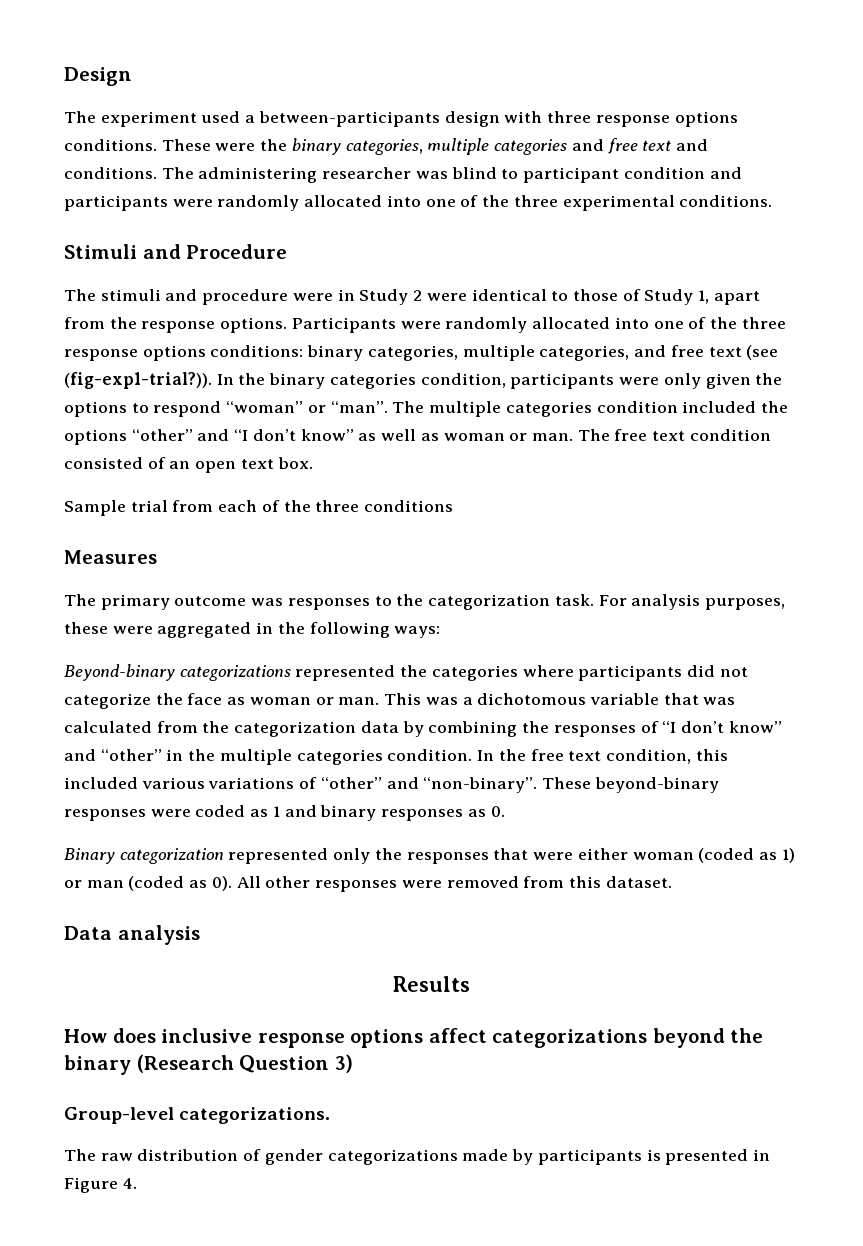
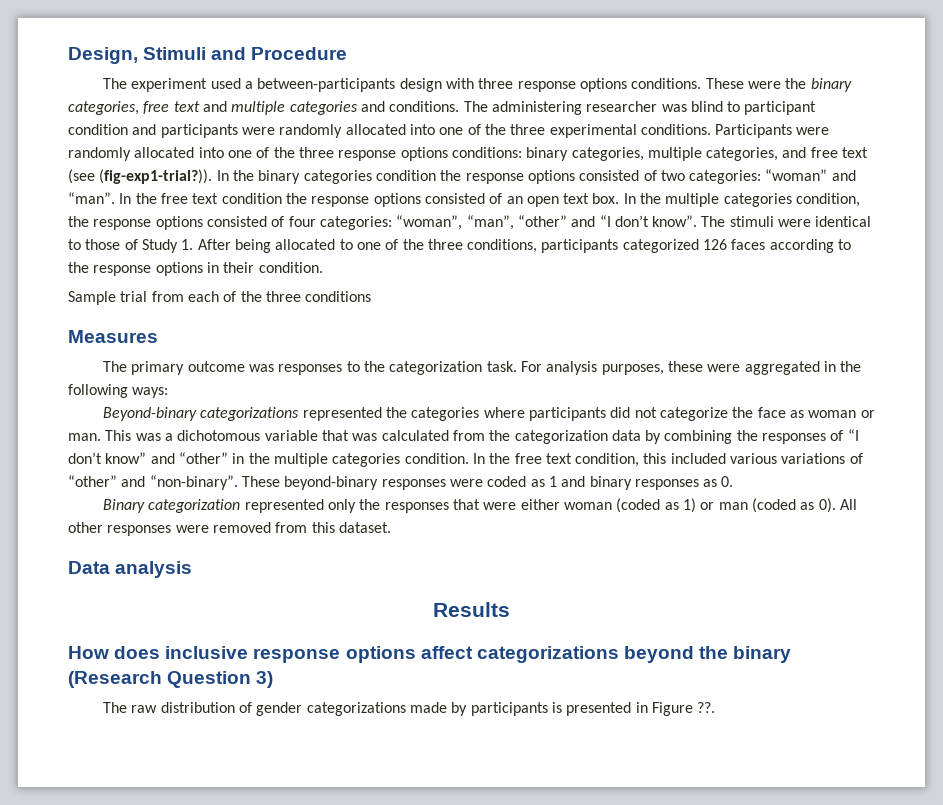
[64,67,132,86] Design -> [68,47,348,64] Design, Stimuli and Procedure
[427,138,672,155] multiple categories and free text -> [143,101,358,115] free text and multiple categories
[64,244,288,259] [64,289,760,305] [64,317,288,333] // Stimuli and Procedure // The stimuli and procedure were in Study 2 were identical to those of Study 1, apart from the response options. -> (711, 129) none
[420,373,783,389] [64,401,788,417] [64,429,771,445] condition, participants were only given the options to respond “woman” or “man”. The multiple categories condition included the options “other” and “I don’t know” as well as woman or man. The free text condition -> [375,169,856,184] [68,192,421,207] condition the response options consisted of two categories: “woman” and “man”. In the free text condition the response options
(313, 463) none -> [623,193,861,207] [68,215,872,230] [68,239,852,253] [68,262,323,276] In the multiple categories condition, the response options consisted of four categories: “woman”, “man”, “other” and “I don’t know”. The stimuli were identical to those of Study 1. After being allocated to one of the three conditions, participants categorized 126 faces according to the response options in their condition.
[64,1107,331,1124] // Group-level categorizations. -> (274, 679) none
[122,1178,137,1189] 4. -> [697,702,716,713] ??.

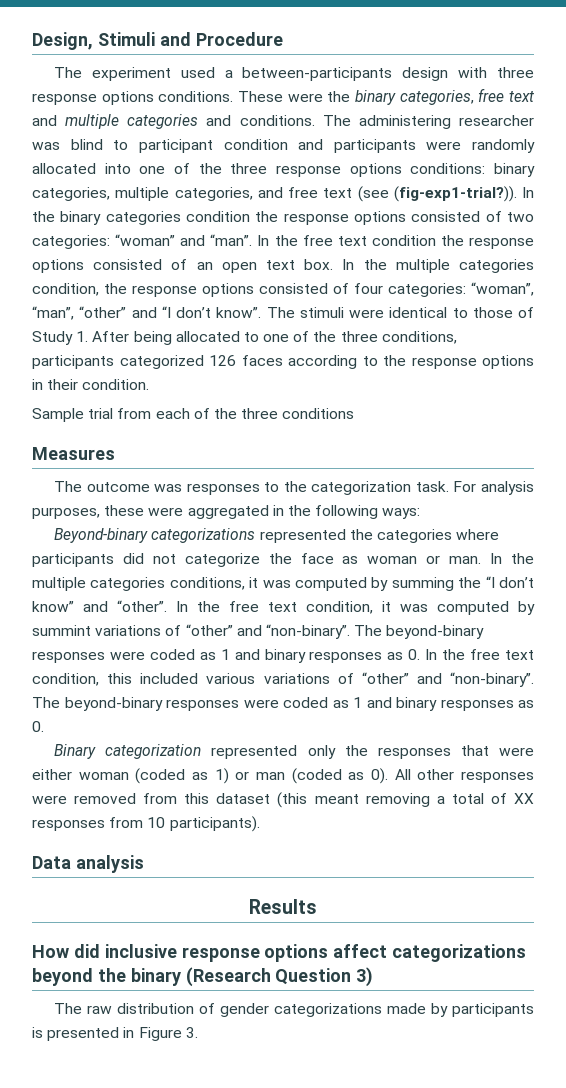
[549,124,830,138] [68,147,334,161] experimental conditions. Participants were randomly allocated into one of the three -> (268, 168) none
[131,361,185,375] primary -> (83, 486) none
[105,429,859,444] [68,452,469,467] This was a dichotomous variable that was calculated from the categorization data by combining the responses of “I don’t know” and “other” in the multiple categories condition. -> [490,553,534,564] [32,576,534,591] [32,600,535,615] [32,624,485,639] [32,649,421,663] In the multiple categories conditions, it was computed by summing the “I don’t know” and “other”. In the free text condition, it was computed by summint variations of “other” and “non-binary”. The beyond-binary responses were coded as 1 and binary responses as 0.
[241,476,280,487] These -> [32,697,60,708] The
[338,522,391,533] dataset. -> [216,792,534,808] [32,816,260,832] dataset (this meant removing a total of XX responses from 10 participants).
[114,646,161,659] does -> [73,944,100,958] did
[697,702,716,713] ??. -> [185,1027,198,1038] 3.

